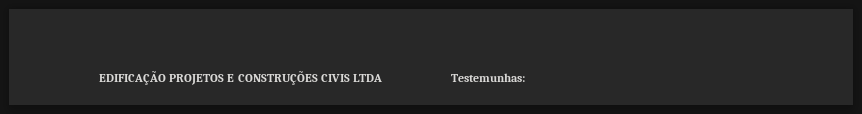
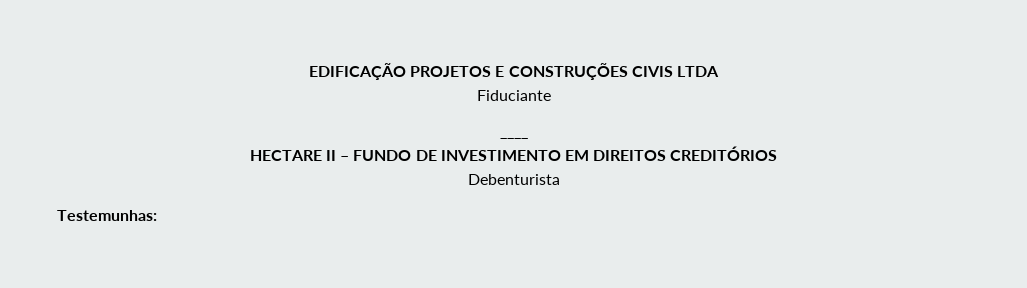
(383, 78) none -> [476,90,551,101] [499,137,528,139] [249,146,778,161] [467,174,560,185] // Fiduciante // ____ // HECTARE II – FUNDO DE INVESTIMENTO EM DIREITOS CREDITÓRIOS // Debenturista

